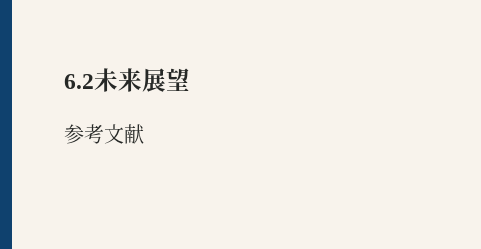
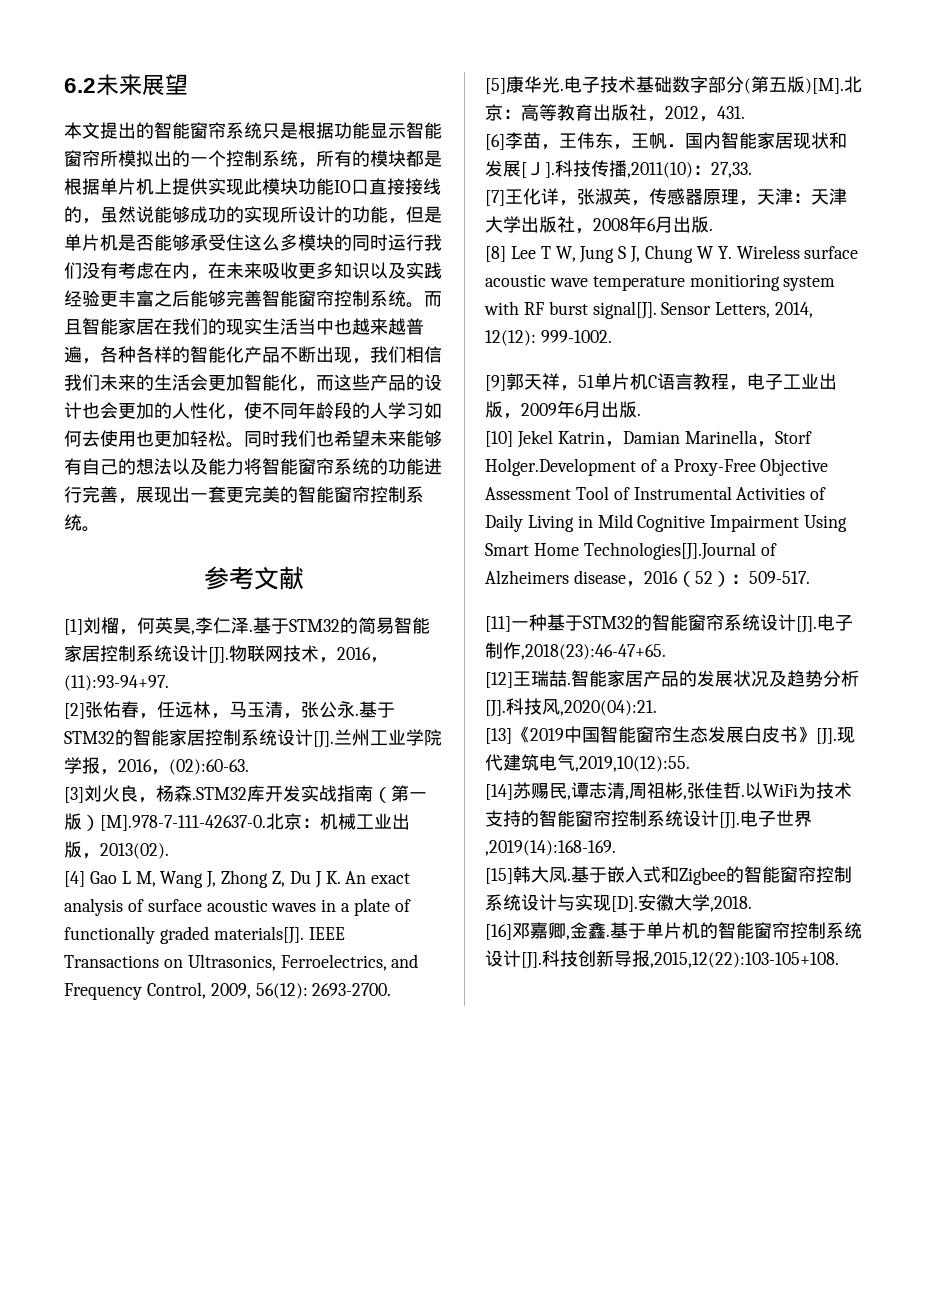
[64,124,144,144] 参考文献 -> [64,122,442,139] [64,150,442,168] [64,178,441,195] [64,206,442,224] [64,234,442,251] [64,262,442,280] [64,290,442,308] [64,318,424,335] [64,346,442,364] [64,374,442,392] [64,402,442,420] [64,430,442,448] [64,458,442,475] [64,486,424,504] [64,514,100,532] [203,566,304,590] [64,617,430,635] [64,645,388,664] [64,675,169,691] [64,701,395,719] [64,729,442,748] [64,757,249,775] [64,785,427,803] [64,813,410,831] [64,841,169,859] [64,870,411,888] [64,898,411,916] [64,926,345,944] [64,954,419,971] [64,982,392,1000] [485,76,862,94] [485,104,745,122] [485,132,847,150] [485,160,752,178] [485,188,847,206] [485,216,713,234] [485,245,859,263] [485,274,836,291] [484,301,814,319] [485,330,612,346] [485,373,837,391] [485,401,641,419] [485,430,812,448] [485,458,829,476] [485,486,827,500] [485,514,848,532] [485,542,777,560] [485,570,810,587] [485,614,853,633] [485,642,666,660] [485,670,859,688] [485,698,657,717] [485,726,855,745] [485,754,690,772] [485,782,852,800] [485,810,812,829] [485,840,616,856] [485,866,852,885] [485,894,752,912] [485,922,862,940] [485,950,839,969] 本文提出的智能窗帘系统只是根据功能显示智能窗帘所模拟出的一个控制系统，所有的模块都是根据单片机上提供实现此模块功能IO口直接接线的，虽然说能够成功的实现所设计的功能，但是单片机是否能够承受住这么多模块的同时运行我们没有考虑在内，在未来吸收更多知识以及实践经验更丰富之后能够完善智能窗帘控制系统。而且智能家居在我们的现实生活当中也越来越普遍，各种各样的智能化产品不断出现，我们相信我们未来的生活会更加智能化，而这些产品的设计也会更加的人性化，使不同年龄段的人学习如何去使用也更加轻松。同时我们也希望未来能够有自己的想法以及能力将智能窗帘系统的功能进行完善，展现出一套更完美的智能窗帘控制系统。 // 参考文献 // [1]刘榴，何英昊,李仁泽.基于STM32的简易智能家居控制系统设计[J].物联网技术，2016，(11):93-94+97. // [2]张佑春，任远林，马玉清，张公永.基于STM32的智能家居控制系统设计[J].兰州工业学院学报，2016，(02):60-63. // [3]刘火良，杨森.STM32库开发实战指南（第一版）[M].978-7-111-42637-0.北京：机械工业出版，2013(02). // [4] Gao L M, Wang J, Zhong Z, Du J K. An exact analysis of surface acoustic waves in a plate of functionally graded materials[J]. IEEE Transactions on Ultrasonics, Ferroelectrics, and Frequency Control, 2009, 56(12): 2693-2700. // [5]康华光.电子技术基础数字部分(第五版)[M].北京：高等教育出版社，2012，431. // [6]李苗，王伟东，王帆．国内智能家居现状和发展[Ｊ].科技传播,2011(10)：27,33. // [7]王化详，张淑英，传感器原理，天津：天津大学出版社，2008年6月出版. // [8] Lee T W, Jung S J, Chung W Y. Wireless surface acoustic wave temperature monitioring system with RF burst signal[J]. Sensor Letters, 2014, 12(12): 999-1002. // [9]郭天祥，51单片机C语言教程，电子工业出版，2009年6月出版. // [10] Jekel Katrin，Damian Marinella，Storf Holger.Development of a Proxy-Free Objective Assessment Tool of Instrumental Activities of Daily Living in Mild Cognitive Impairment Using Smart Home Technologies[J].Journal of Alzheimers disease，2016（52）：509-517. // [11]一种基于STM32的智能窗帘系统设计[J].电子制作,2018(23):46-47+65. // [12]王瑞喆.智能家居产品的发展状况及趋势分析[J].科技风,2020(04):21. // [13]《2019中国智能窗帘生态发展白皮书》[J].现代建筑电气,2019,10(12):55. // [14]苏赐民,谭志清,周祖彬,张佳哲.以WiFi为技术支持的智能窗帘控制系统设计[J].电子世界,2019(14):168-169. // [15]韩大凤.基于嵌入式和Zigbee的智能窗帘控制系统设计与实现[D].安徽大学,2018. // [16]邓嘉卿,金鑫.基于单片机的智能窗帘控制系统设计[J].科技创新导报,2015,12(22):103-105+108.

